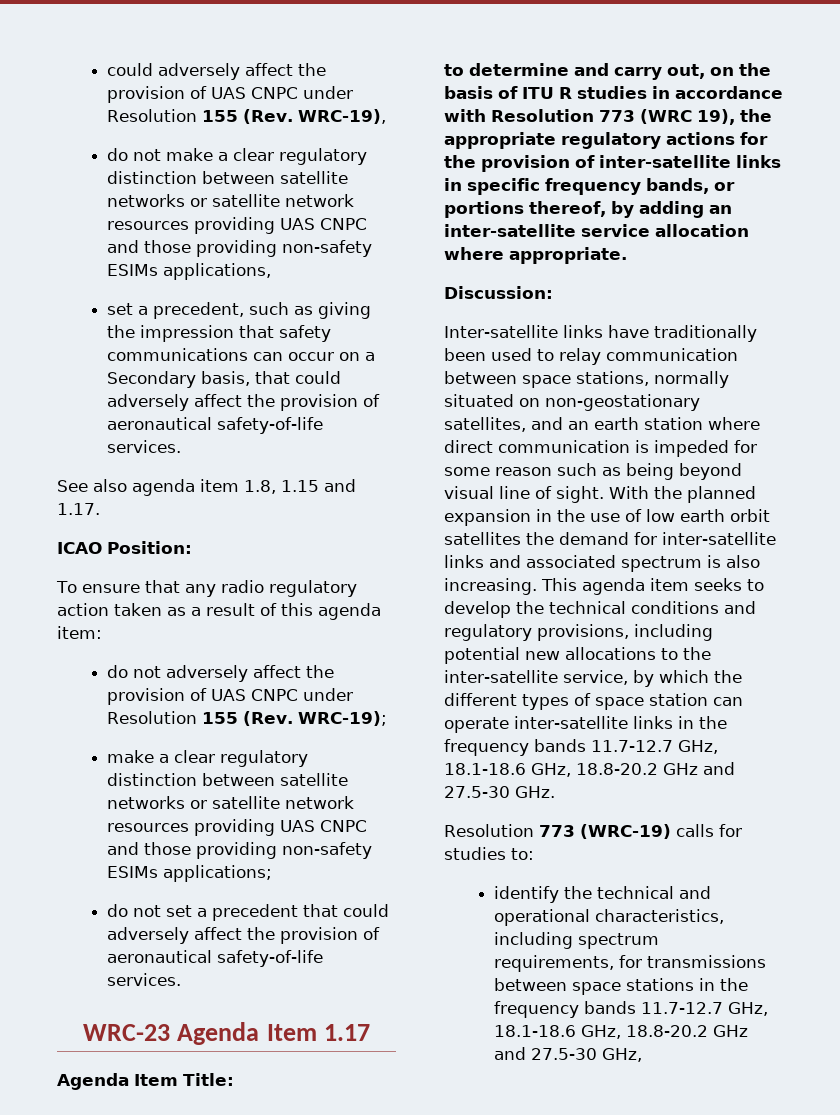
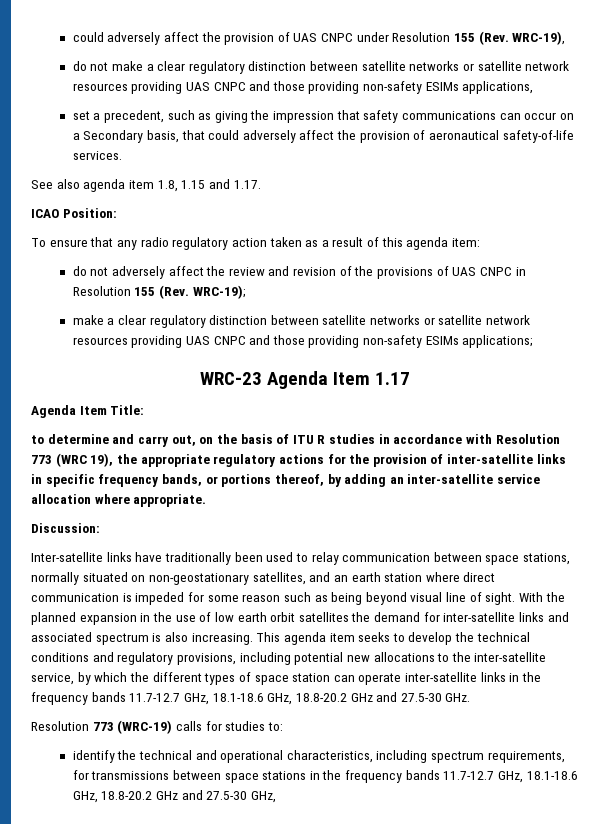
[106,688,353,705] provision of UAS CNPC under -> [228,266,526,279] review and revision of the provisions of UAS CNPC in
[106,904,389,921] [106,927,380,944] [106,950,323,967] [106,973,181,986] // do not set a precedent that could adversely affect the provision of aeronautical safety-of-life services. -> (534, 341) none

